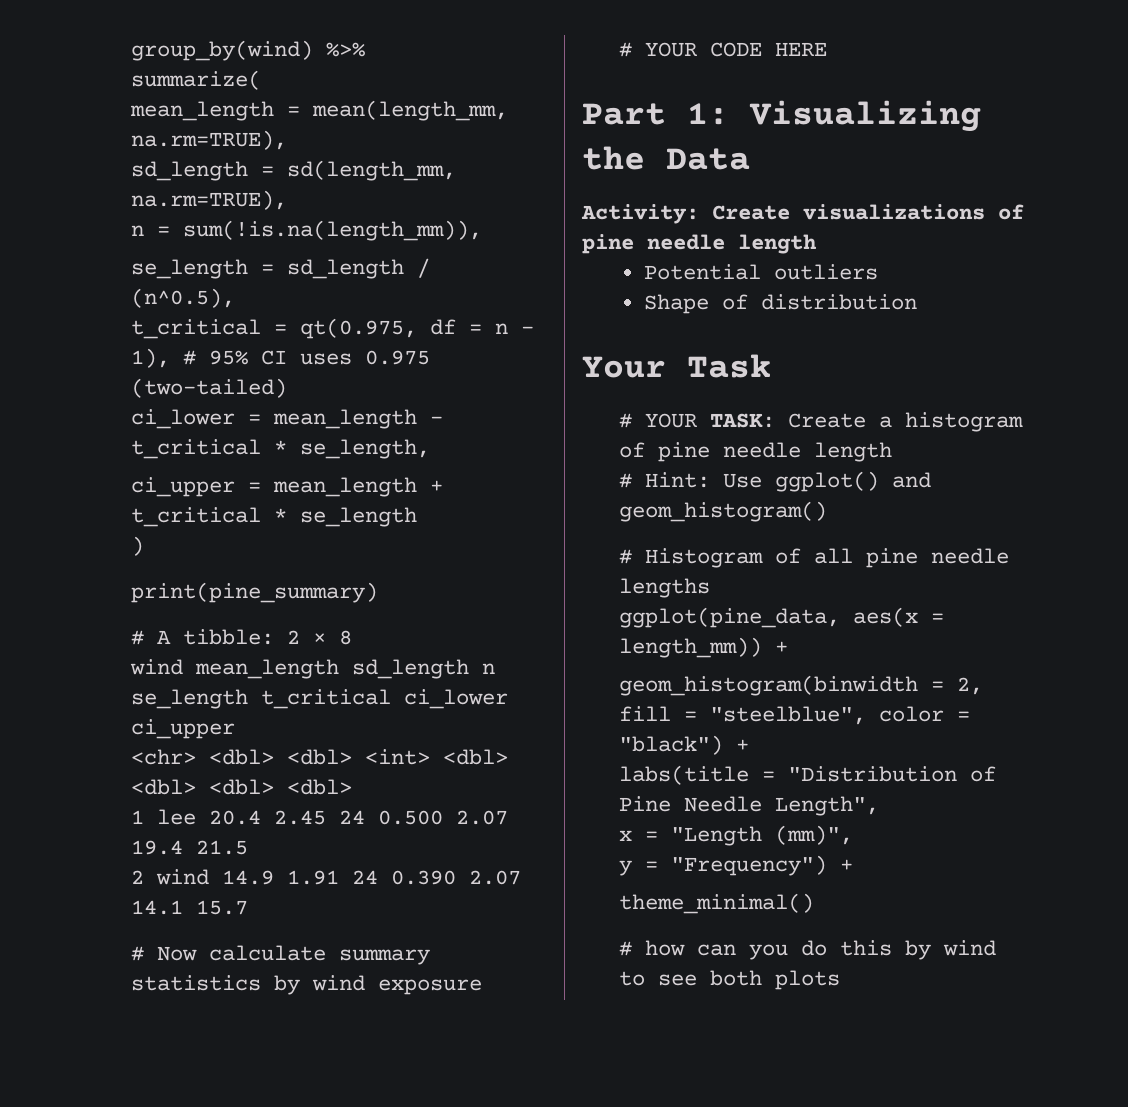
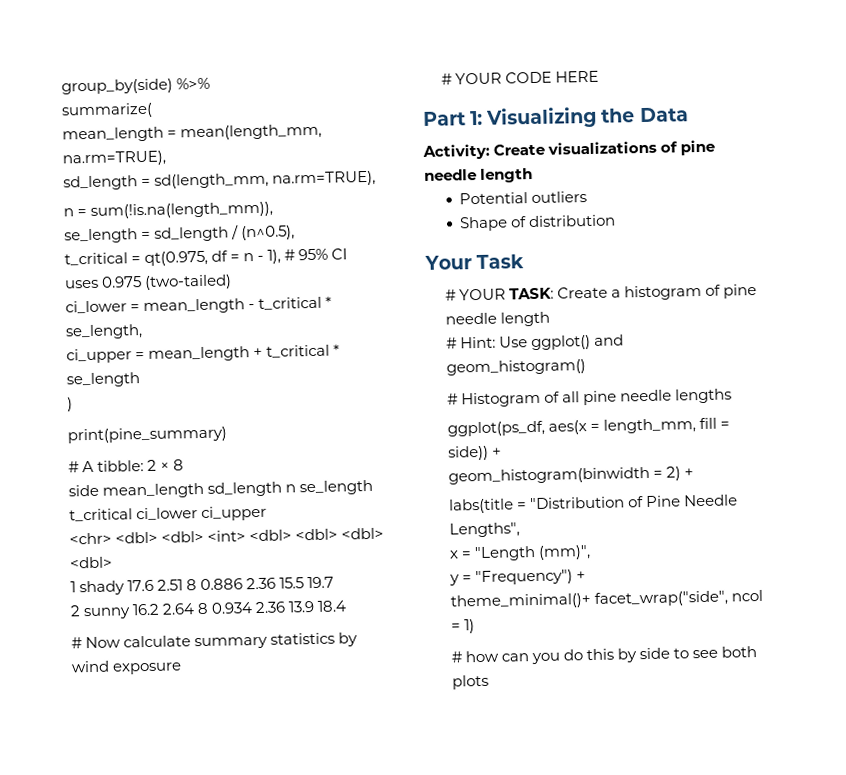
[131,40,314,61] group_by(wind) -> [60,78,173,95] group_by(side)
[130,659,184,675] wind -> [67,484,99,497] side
[157,809,509,825] [131,840,249,855] [131,869,522,885] [131,900,249,915] lee 20.4 2.45 24 0.500 2.07 19.4 21.5 // 2 wind 14.9 1.91 24 0.390 2.07 14.1 15.7 -> [78,576,335,596] [69,600,348,620] shady 17.6 2.51 8 0.886 2.36 15.5 19.7 // 2 sunny 16.2 2.64 8 0.934 2.36 13.9 18.4
[619,607,841,628] ggplot(pine_data, -> [446,420,545,437] ggplot(ps_df,
[619,637,763,658] length_mm)) -> [603,417,731,434] [447,445,489,461] length_mm, fill = side))
[957,677,984,695] [619,706,971,725] [619,735,724,755] 2, fill = "steelblue", color = "black") -> [665,466,681,481] 2)
[775,796,880,816] Length", -> [448,522,520,538] Lengths",
[619,893,815,914] theme_minimal() -> [449,589,763,610] [450,619,475,634] theme_minimal()+ facet_wrap("side", ncol = 1)
[943,940,997,956] wind -> [639,647,671,660] side

